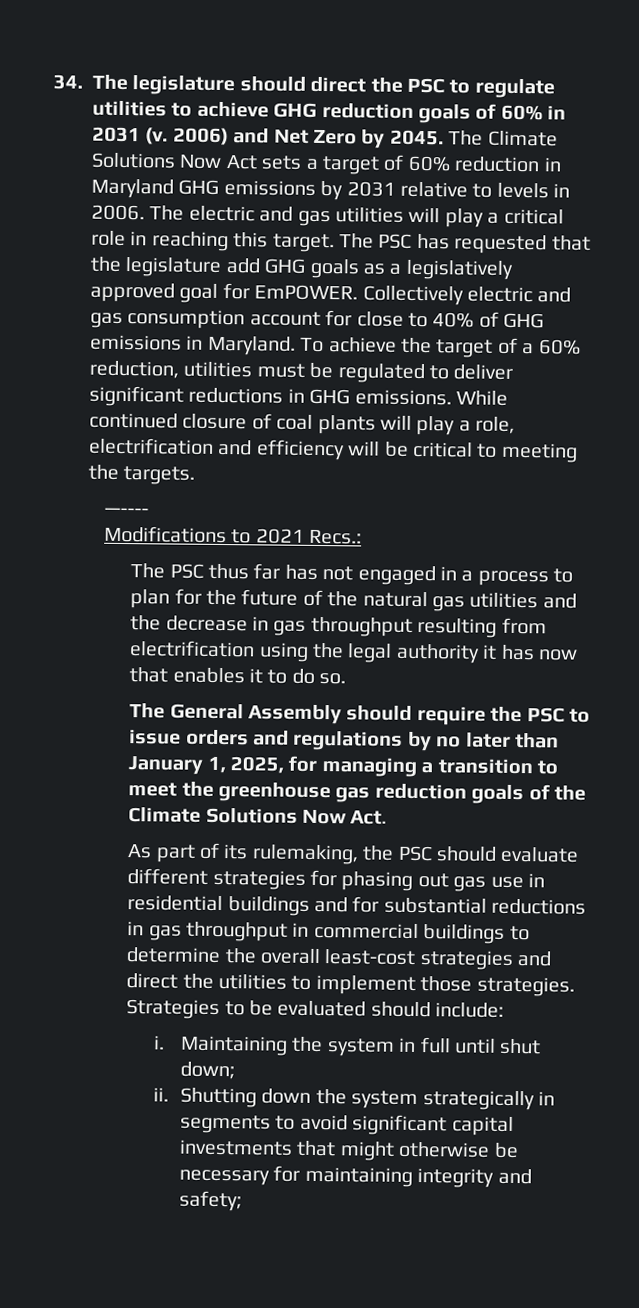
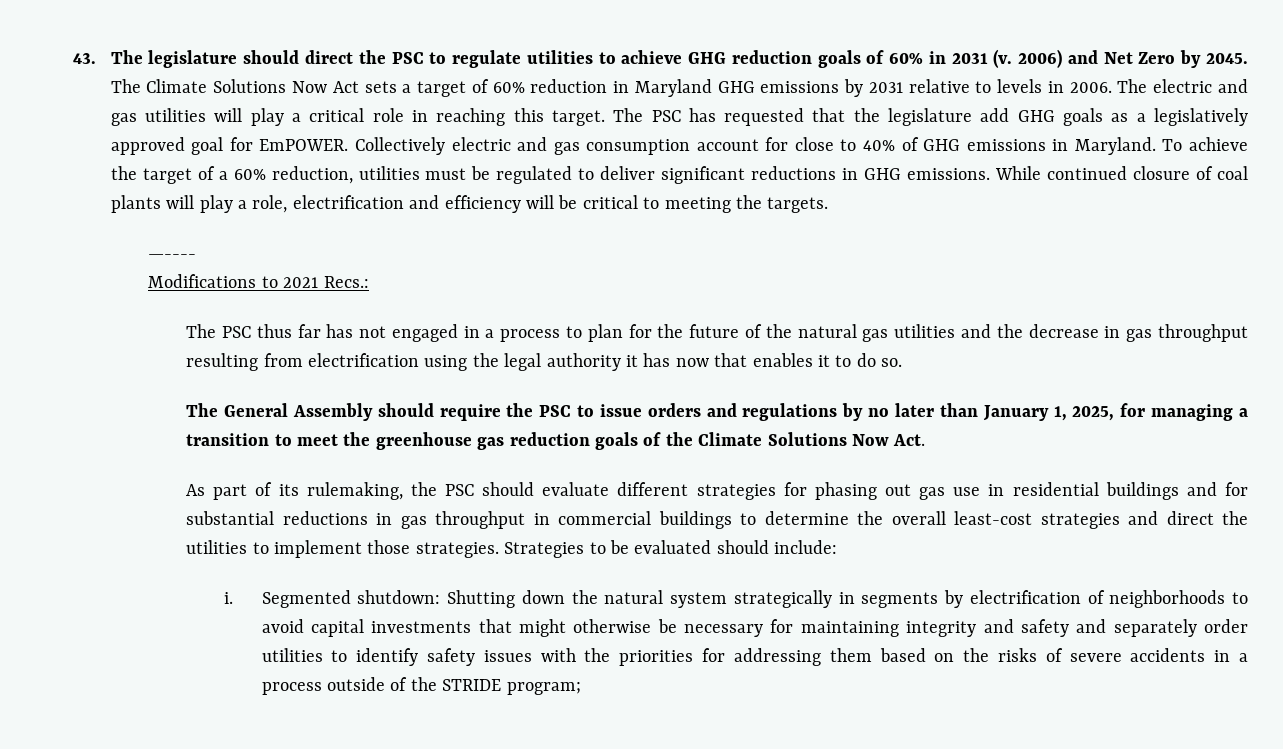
[53,74,83,90] 34. -> [73,53,96,64] 43.
[179,1035,542,1057] [179,1061,235,1080] [152,1087,169,1102] Maintaining the system in full until shut down; // ii. -> [261,590,441,608] Segmented shutdown:
(347, 1096) none -> [604,590,664,604] natural
(271, 1124) none -> [944,590,1226,608] by electrification of neighborhoods
[352,1114,448,1136] significant -> (304, 626) none
[178,1190,242,1212] safety; -> [1020,619,1248,637] [261,648,1249,666] [261,677,581,695] safety and separately order utilities to identify safety issues with the priorities for addressing them based on the risks of severe accidents in a process outside of the STRIDE program;

